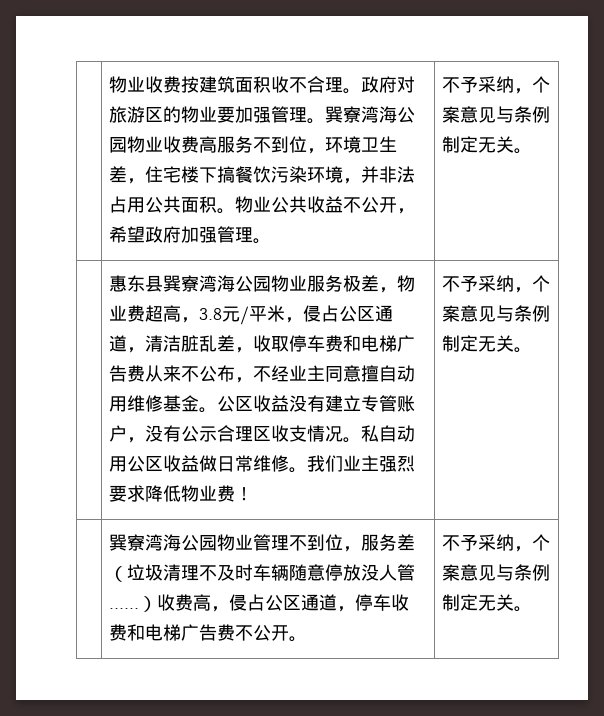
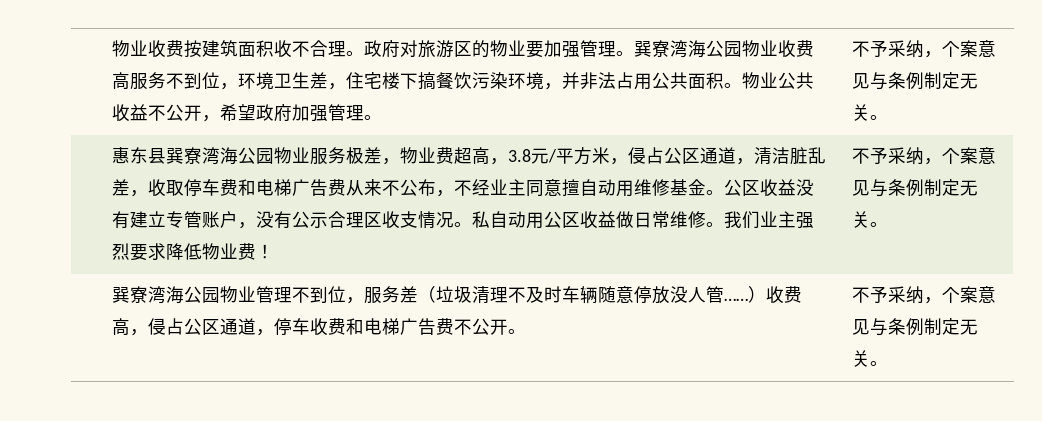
(268, 314) none -> [573,147,592,165] 方

